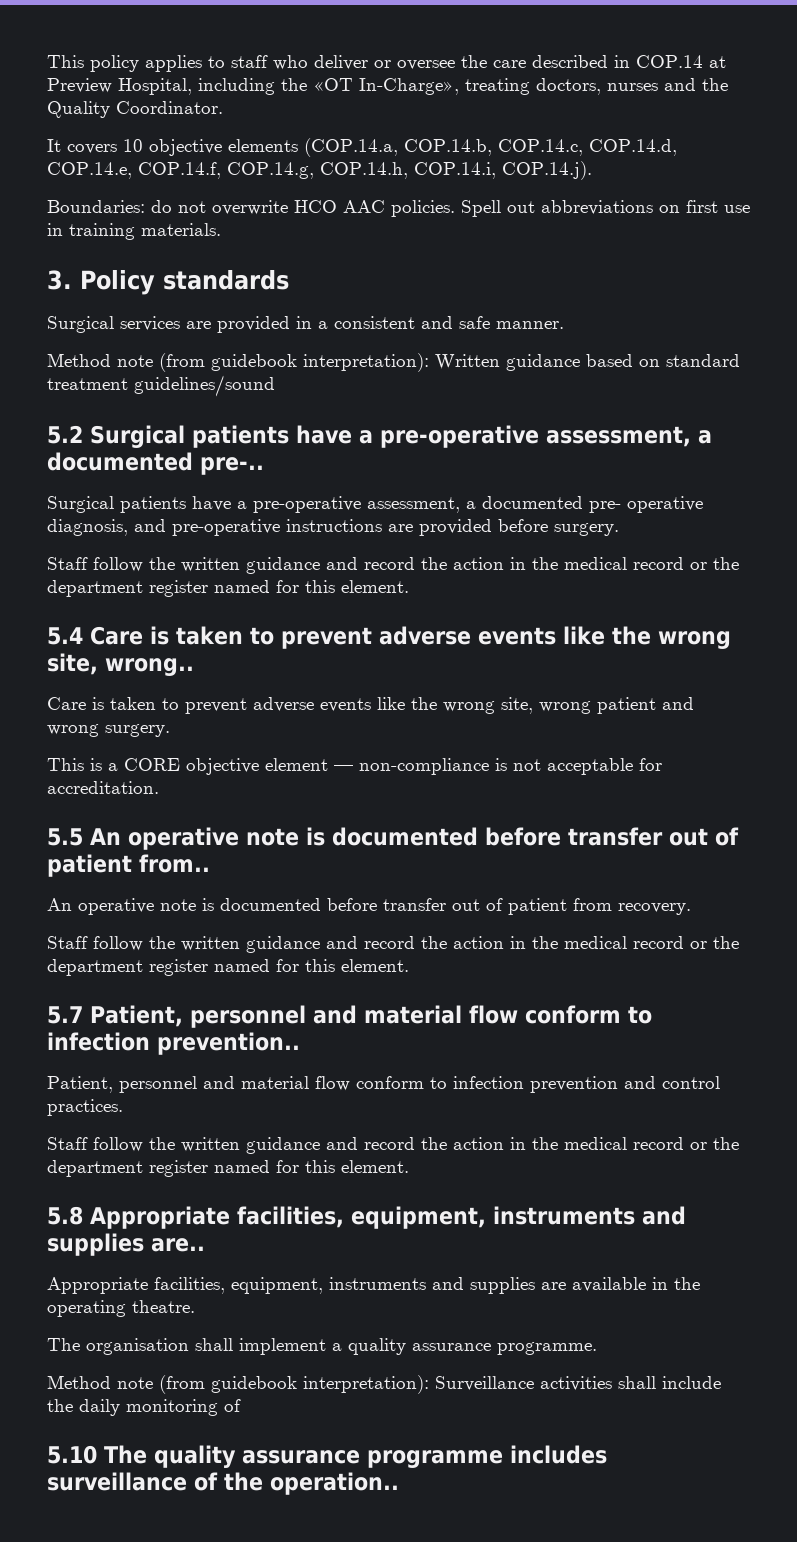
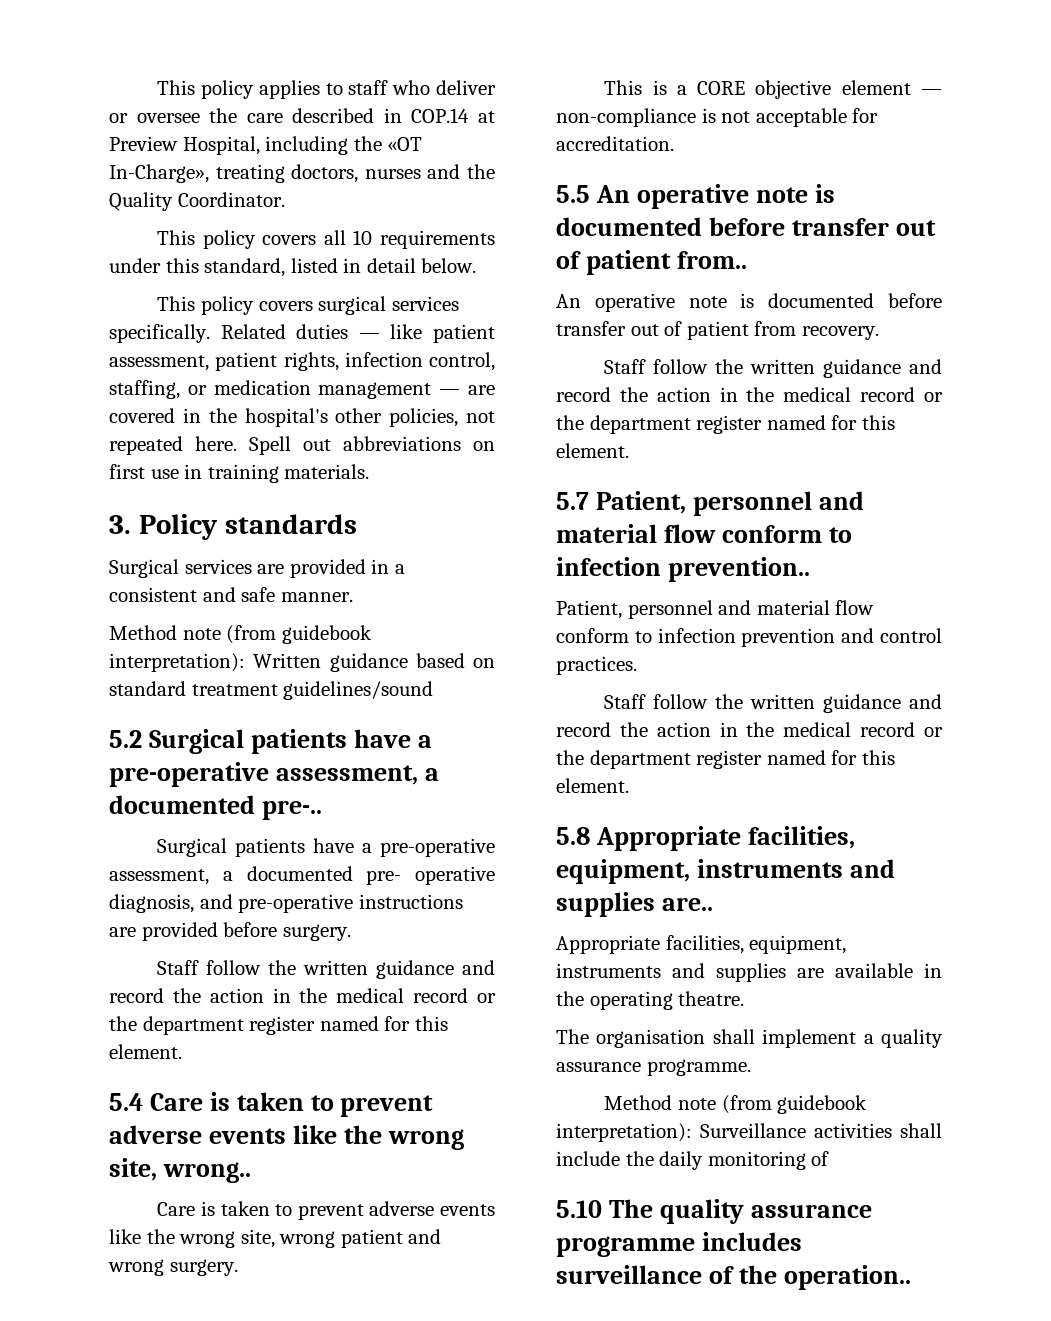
[47,138,677,157] [47,161,592,180] [47,200,455,217] It covers 10 objective elements (COP.14.a, COP.14.b, COP.14.c, COP.14.d, COP.14.e, COP.14.f, COP.14.g, COP.14.h, COP.14.i, COP.14.j). // Boundaries: do not overwrite HCO AAC policies. -> [157,230,495,249] [109,258,477,277] [157,296,459,315] [109,324,495,343] [109,352,495,371] [109,380,495,399] [109,408,495,427] [109,436,237,455] This policy covers all 10 requirements under this standard, listed in detail below. // This policy covers surgical services specifically. Related duties — like patient assessment, patient rights, infection control, staffing, or medication management — are covered in the hospital's other policies, not repeated here.

